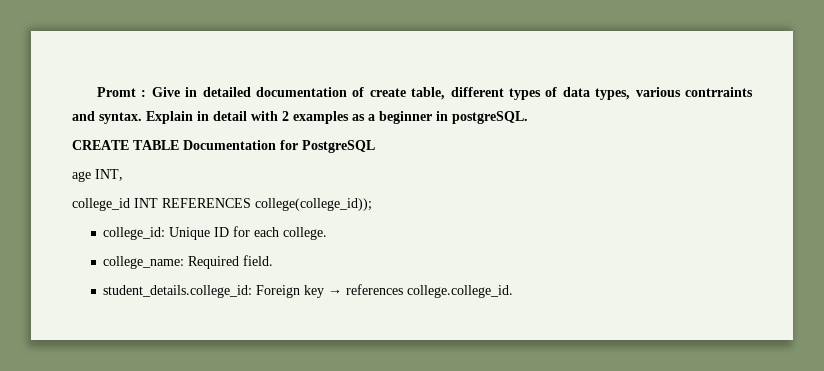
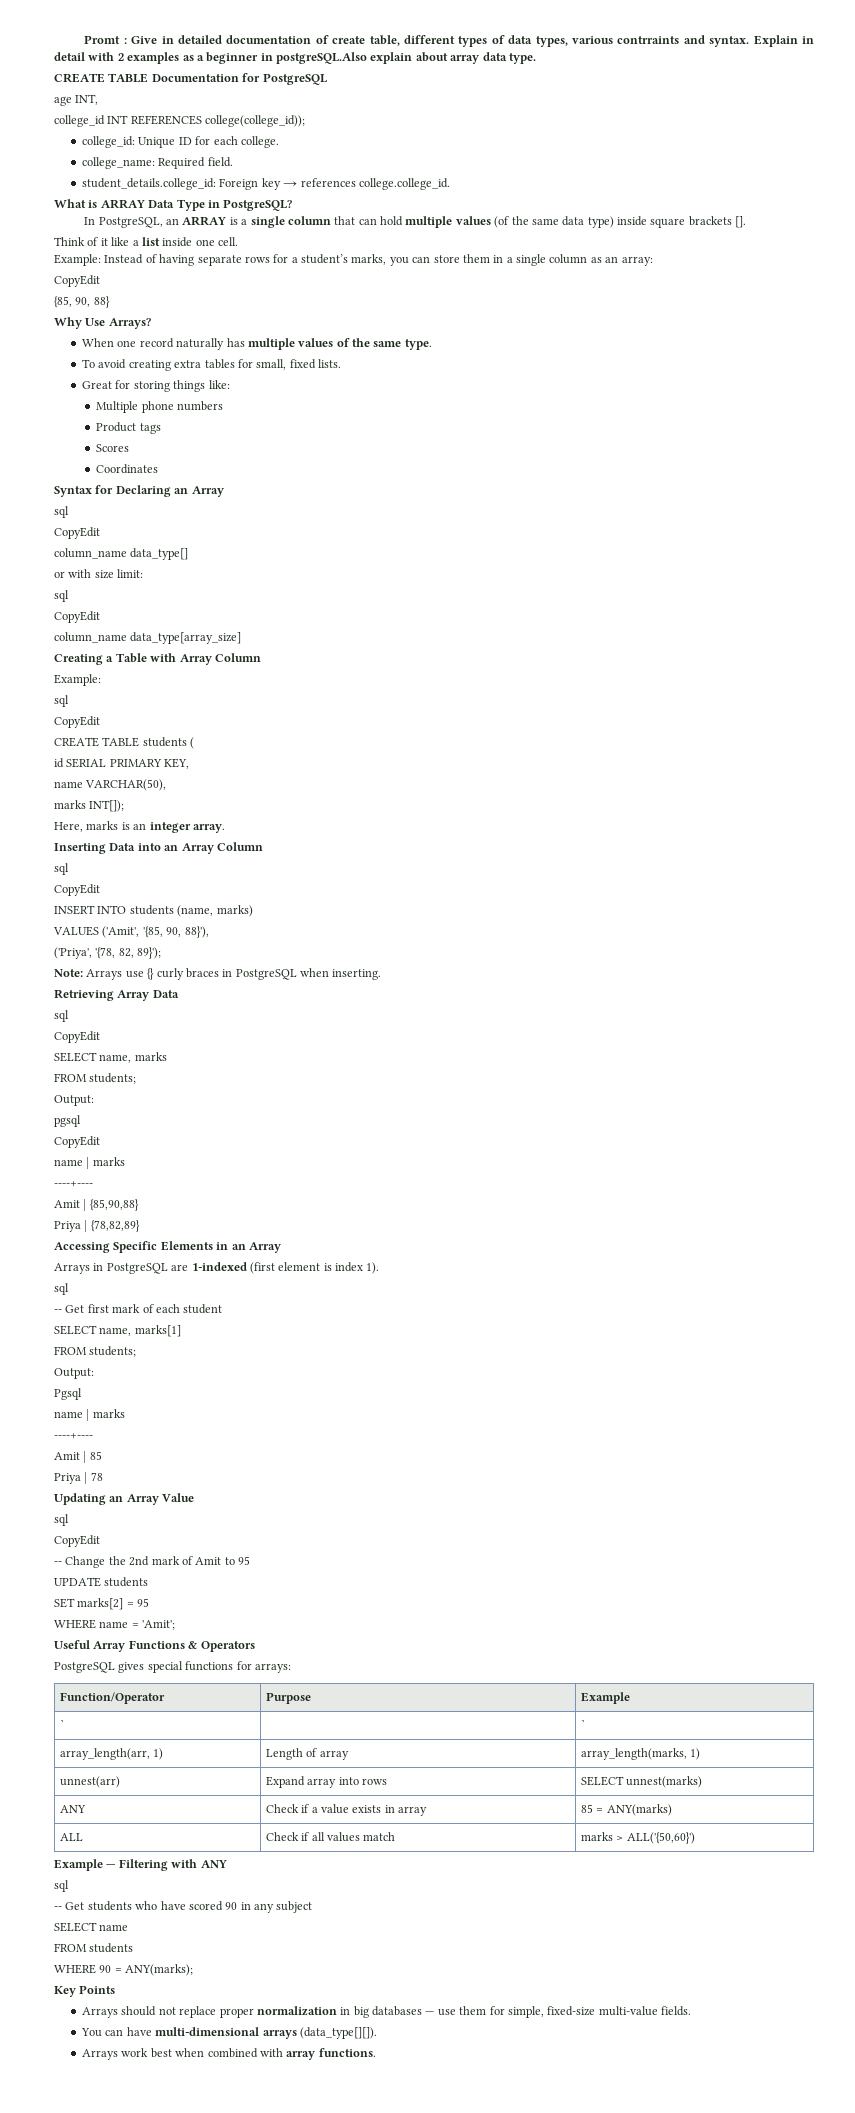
[452,111,528,124] postgreSQL. -> [276,52,536,64] postgreSQL.Also explain about array data type.
(514, 291) none -> [54,199,293,211] [84,216,747,228] [54,237,238,247] [54,254,653,266] [54,275,100,287] [54,296,110,308] [54,317,151,329] [82,338,432,350] [82,359,342,371] [82,380,230,392] [96,401,224,413] [96,422,161,434] [96,444,130,452] [96,464,159,474] [54,485,224,497] [54,506,69,518] [54,527,100,539] [54,548,189,560] [54,569,144,579] [54,590,69,602] [54,611,100,623] [54,632,242,644] [54,653,261,665] [54,674,101,686] [54,695,69,707] [54,716,100,728] [54,737,195,749] [54,758,190,769] [54,779,167,791] [54,800,125,812] [54,821,225,833] [54,842,263,854] [54,863,69,875] [54,884,100,896] [54,905,253,917] [53,926,209,938] [54,947,162,959] [54,968,382,980] [54,989,179,1001] [54,1010,69,1022] [54,1031,100,1043] [54,1052,167,1063] [54,1073,137,1084] [54,1095,94,1106] [54,1115,81,1127] [54,1136,100,1148] [54,1157,125,1169] [54,1181,93,1187] [54,1199,139,1211] [54,1220,140,1232] [54,1241,281,1253] [54,1262,380,1274] [54,1283,69,1295] [54,1304,223,1314] [54,1325,181,1337] [54,1346,137,1357] [54,1368,94,1379] [54,1388,82,1400] [54,1409,125,1421] [54,1433,93,1439] [54,1451,102,1463] [54,1472,103,1484] [54,1493,195,1505] [54,1514,69,1526] [54,1535,100,1547] [54,1556,250,1568] [54,1577,149,1587] [54,1598,150,1610] [54,1619,176,1630] [54,1640,255,1652] [54,1661,291,1673] [59,1692,165,1704] [265,1692,311,1704] [580,1692,630,1704] [59,1719,65,1729] [580,1719,586,1729] [59,1748,164,1760] [265,1748,349,1760] [580,1748,701,1760] [59,1776,120,1788] [265,1776,388,1788] [580,1776,703,1788] [59,1805,86,1813] [265,1804,428,1816] [580,1804,672,1816] [59,1833,83,1841] [265,1832,396,1842] [580,1832,695,1844] [54,1859,227,1871] [54,1880,69,1892] [54,1901,313,1913] [54,1922,129,1932] [54,1943,134,1953] [54,1964,194,1976] [54,1985,116,1997] [82,2006,692,2018] [81,2027,377,2039] [82,2048,376,2060] // What is ARRAY Data Type in PostgreSQL? // In PostgreSQL, an ARRAY is a single column that can hold multiple values (of the same data type) inside square brackets []. // Think of it like a list inside one cell. // Example: Instead of having separate rows for a student’s marks, you can store them in a single column as an array: // CopyEdit // {85, 90, 88} // Why Use Arrays? // When one record naturally has multiple values of the same type. // To avoid creating extra tables for small, fixed lists. // Great for storing things like: // Multiple phone numbers // Product tags // Scores // Coordinates // Syntax for Declaring an Array // sql // CopyEdit // column_name data_type[] // or with size limit: // sql // CopyEdit // column_name data_type[array_size] // Creating a Table with Array Column // Example: // sql // CopyEdit // CREATE TABLE students ( // id SERIAL PRIMARY KEY, // name VARCHAR(50), // marks INT[]); // Here, marks is an integer array. // Inserting Data into an Array Column // sql // CopyEdit // INSERT INTO students (name, marks) // VALUES ('Amit', '{85, 90, 88}'), // ('Priya', '{78, 82, 89}'); // Note: Arrays use {} curly braces in PostgreSQL when inserting. // Retrieving Array Data // sql // CopyEdit // SELECT name, marks // FROM students; // Output: // pgsql // CopyEdit // name | marks // ----+---- // Amit | {85,90,88} // Priya | {78,82,89} // Accessing Specific Elements in an Array // Arrays in PostgreSQL are 1-indexed (first element is index 1). // sql // -- Get first mark of each student // SELECT name, marks[1] // FROM students; // Output: // Pgsql // name | marks // ----+---- // Amit | 85 // Priya | 78 // Updating an Array Value // sql // CopyEdit // -- Change the 2nd mark of Amit to 95 // UPDATE students // SET marks[2] = 95 // WHERE name = 'Amit'; // Useful Array Functions & Operators // PostgreSQL gives special functions for arrays: // Function/Operator | Purpose | Example // ` | | ` // array_length(arr, 1) | Length of array | array_length(marks, 1) // unnest(arr) | Expand array into rows | SELECT unnest(marks) // ANY | Check if a value exists in array | 85 = ANY(marks) // ALL | Check if all values match | marks > ALL('{50,60}') // Example — Filtering with ANY // sql // -- Get students who have scored 90 in any subject // SELECT name // FROM students // WHERE 90 = ANY(marks); // Key Points // Arrays should not replace proper normalization in big databases — use them for simple, fixed-size multi-value fields. // You can have multi-dimensional arrays (data_type[][]). // Arrays work best when combined with array functions.

